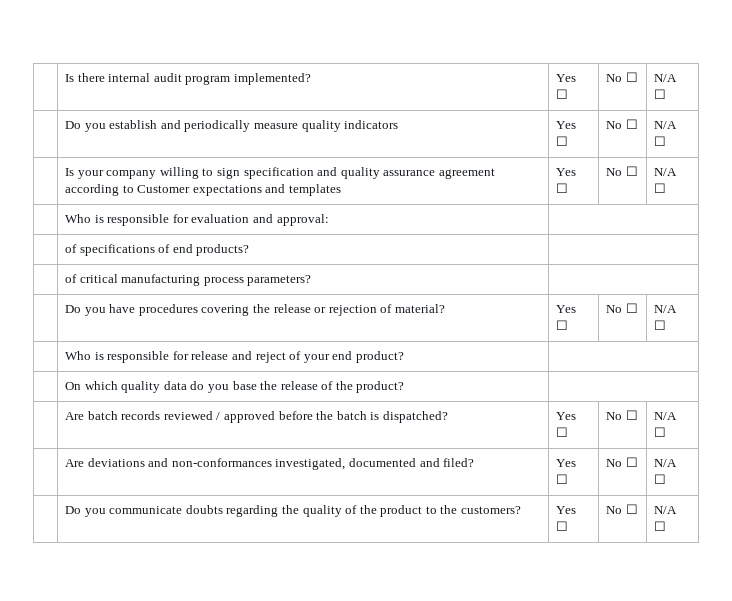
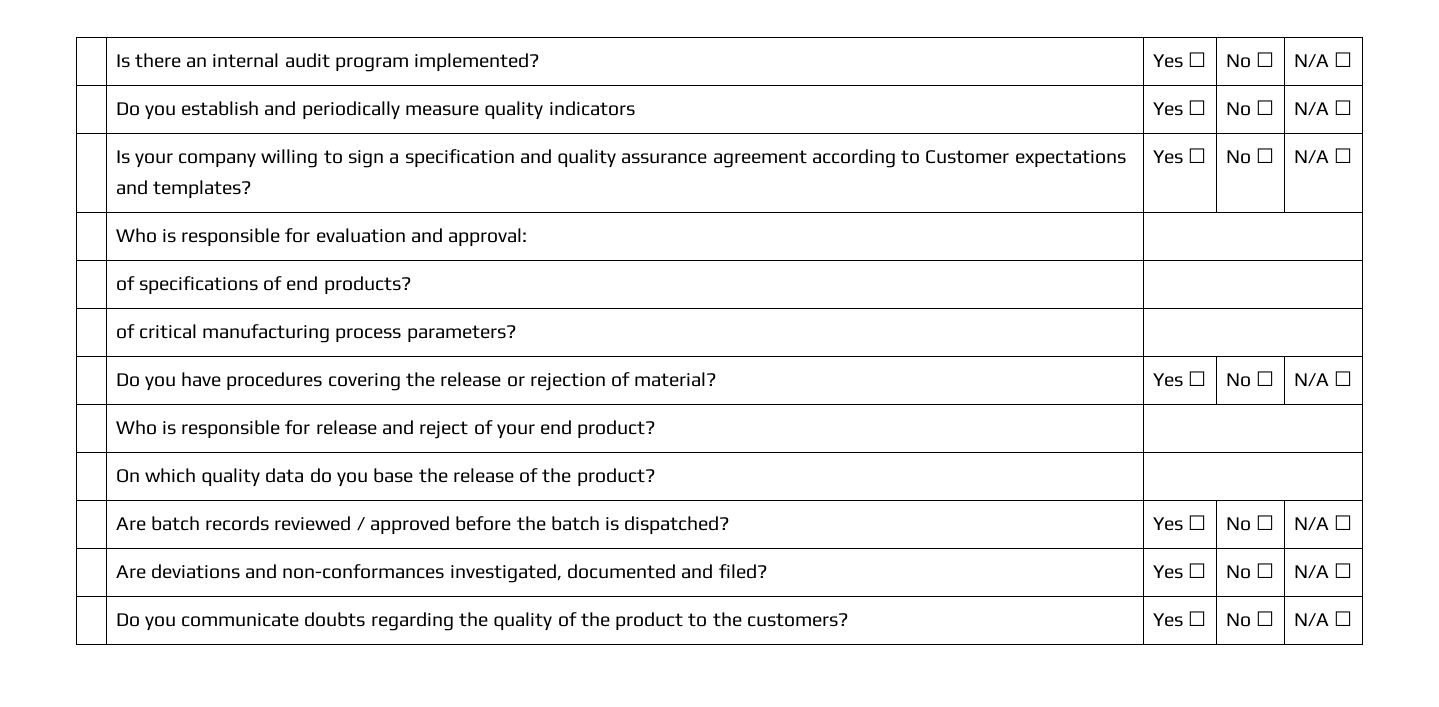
(105, 77) none -> [186,57,208,68] an
(240, 173) none -> [389,153,400,164] a
[288,184,341,196] templates -> [152,180,251,199] templates?

